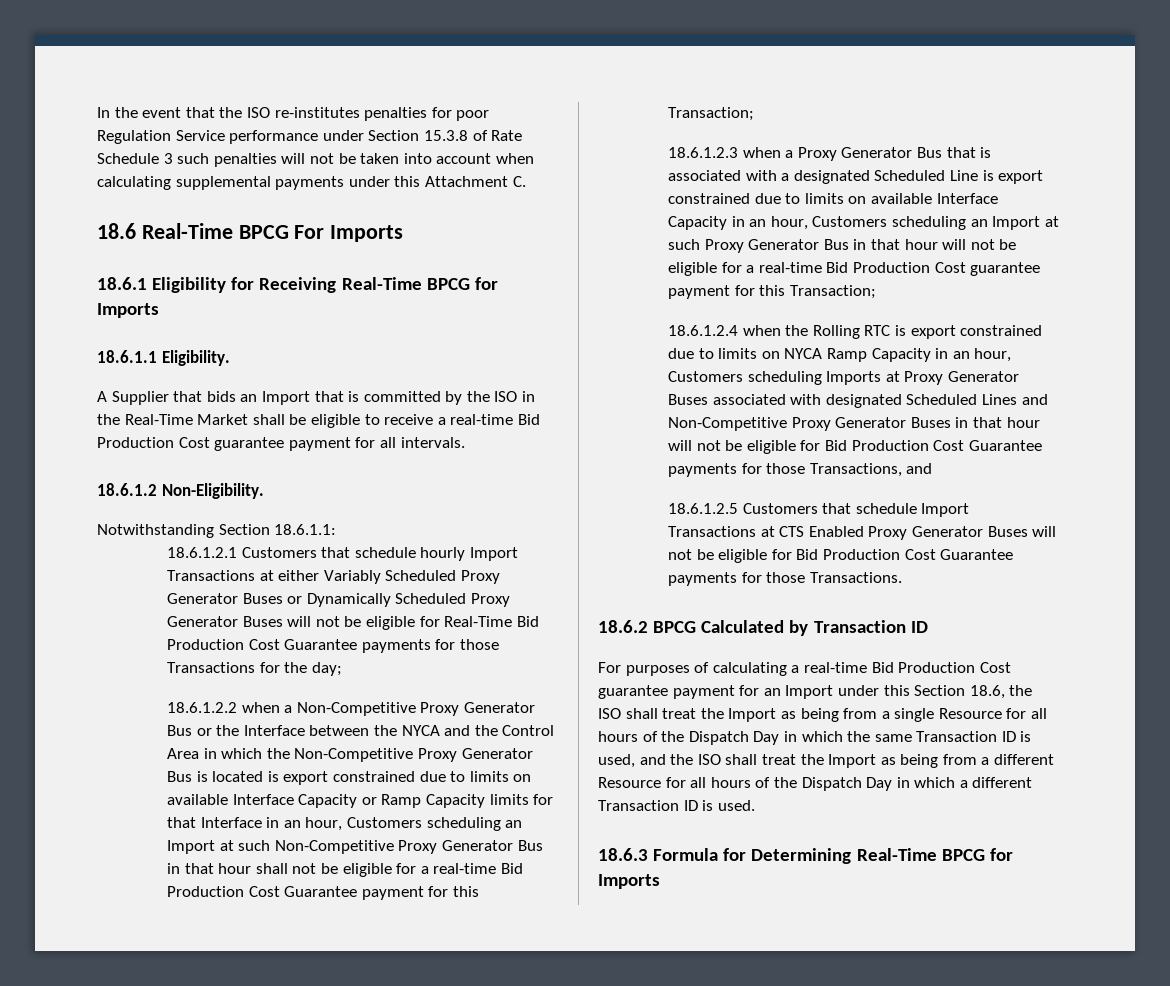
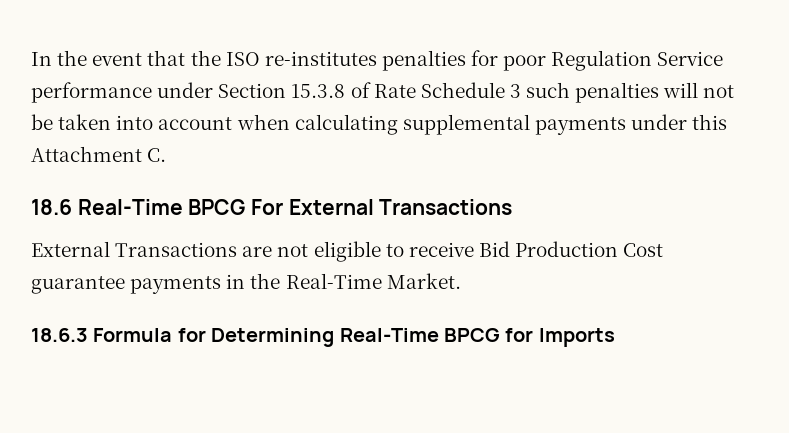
[330,225,404,242] [97,277,498,293] [97,303,159,318] [97,350,230,366] [97,391,536,405] [97,414,307,425] Imports // 18.6.1 Eligibility for Receiving Real-Time BPCG for Imports // 18.6.1.1 Eligibility. // A Supplier that bids an Import that is committed by the ISO in the Real-Time Market shall be -> [288,199,513,215] [31,241,309,257] External Transactions // External Transactions are not
[437,414,540,425] [97,437,465,451] [97,483,264,499] [97,524,337,538] [167,547,519,561] [167,570,501,584] [167,593,511,607] [167,616,539,630] [167,639,500,653] [167,662,342,676] [167,702,536,716] [167,725,555,736] [167,748,533,762] [167,771,532,785] [167,794,554,808] [167,817,523,831] [167,840,543,854] [167,863,524,877] [167,886,480,900] [668,107,755,121] [668,147,992,161] [668,170,1044,184] [668,193,998,204] [668,216,1059,230] [668,239,1017,253] [668,262,1041,276] [668,285,876,299] [668,325,1043,339] [668,348,1012,362] [668,371,1020,385] [668,394,1048,408] [668,417,1040,431] [668,440,1042,454] [668,463,933,477] [668,503,970,517] [668,526,1057,540] [668,549,1014,563] [668,572,902,586] [598,620,928,636] [598,662,1011,676] [598,685,1033,699] [598,708,1048,722] [598,731,1032,745] [598,754,1055,768] [598,777,1033,791] [598,800,755,811] a real-time Bid Production Cost guarantee payment for all intervals. // 18.6.1.2 Non-Eligibility. // Notwithstanding Section 18.6.1.1: // 18.6.1.2.1 Customers that schedule hourly Import Transactions at either Variably Scheduled Proxy Generator Buses or Dynamically Scheduled Proxy Generator Buses will not be eligible for Real-Time Bid Production Cost Guarantee payments for those Transactions for the day; // 18.6.1.2.2 when a Non-Competitive Proxy Generator Bus or the Interface between the NYCA and the Control Area in which the Non-Competitive Proxy Generator Bus is located is export constrained due to limits on available Interface Capacity or Ramp Capacity limits for that Interface in an hour, Customers scheduling an Import at such Non-Competitive Proxy Generator Bus in that hour shall not be eligible for a real-time Bid Production Cost Guarantee payment for this Transaction; // 18.6.1.2.3 when a Proxy Generator Bus that is associated with a designated Scheduled Line is export constrained due to limits on available Interface Capacity in an hour, Customers scheduling an Import at such Proxy Generator Bus in that hour will not be eligible for a real-time Bid Production Cost guarantee payment for this Transaction; // 18.6.1.2.4 when the Rolling RTC is export constrained due to limits on NYCA Ramp Capacity in an hour, Customers scheduling Imports at Proxy Generator Buses associated with designated Scheduled Lines and Non-Competitive Proxy Generator Buses in that hour will not be eligible for Bid Production Cost Guarantee payments for those Transactions, and // 18.6.1.2.5 Customers that schedule Import Transactions at CTS Enabled Proxy Generator Buses will not be eligible for Bid Production Cost Guarantee payments for those Transactions. // 18.6.2 BPCG Calculated by Transaction ID // For purposes of calculating a real-time Bid Production Cost guarantee payment for an Import under this Section 18.6, the ISO shall treat the Import as being from a single Resource for all hours of the Dispatch Day in which the same Transaction ID is used, and the ISO shall treat the Import as being from a different Resource for all hours of the Dispatch Day in which a different Transaction ID is used. -> [478,241,664,257] [31,273,461,294] Bid Production Cost guarantee payments in the Real-Time Market.

